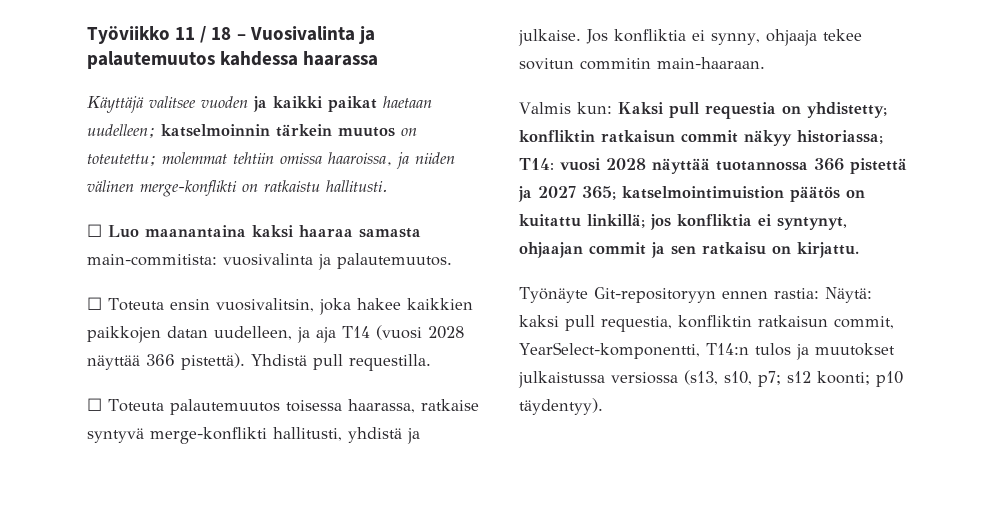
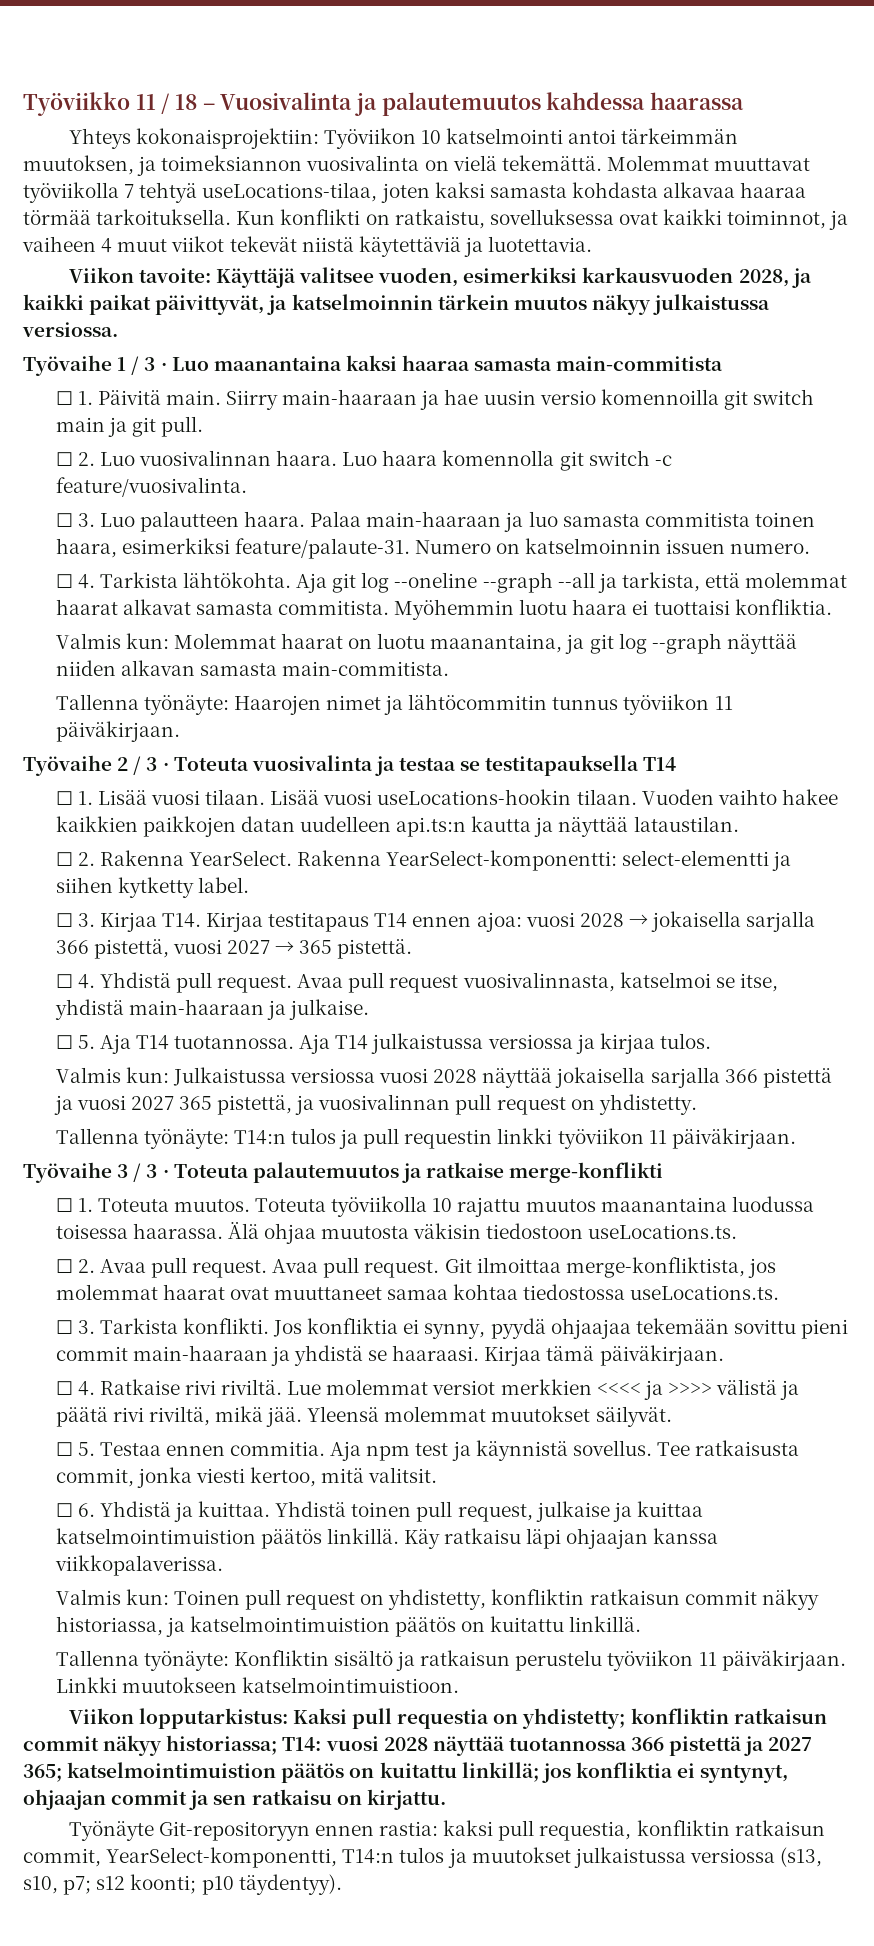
[87,96,248,113] Käyttäjä valitsee vuoden -> [68,128,739,149] [23,155,811,176] [23,182,807,203] [23,209,849,230] [22,236,593,257] [68,267,789,288] Yhteys kokonaisprojektiin: Työviikon 10 katselmointi antoi tärkeimmän muutoksen, ja toimeksiannon vuosivalinta on vielä tekemättä. Molemmat muuttavat työviikolla 7 tehtyä useLocations-tilaa, joten kaksi samasta kohdasta alkavaa haaraa törmää tarkoituksella. Kun konflikti on ratkaistu, sovelluksessa ovat kaikki toiminnot, ja vaiheen 4 muut viikot tekevät niistä käytettäviä ja luotettavia. // Viikon tavoite: Käyttäjä valitsee vuoden, esimerkiksi karkausvuoden 2028,
[383,96,432,108] [87,124,155,138] haetaan uudelleen; -> [155,295,288,315] päivittyvät, ja
[401,128,417,136] [87,152,455,169] [87,180,388,197] [87,224,102,237] on toteutettu; molemmat tehtiin omissa haaroissa, ja niiden välinen merge-konflikti on ratkaistu hallitusti. // ☐ -> [591,294,771,315] [22,322,118,337] [23,355,167,376] näkyy julkaistussa versiossa. // Työvaihe 1 / 3 ·
[87,253,452,270] [87,297,473,315] [87,325,464,343] [87,353,431,371] [87,398,479,415] [87,427,420,444] [518,29,862,46] [519,57,765,70] [519,102,612,114] main-commitista: vuosivalinta ja palautemuutos. // ☐ Toteuta ensin vuosivalitsin, joka hakee kaikkien paikkojen datan uudelleen, ja aja T14 (vuosi 2028 näyttää 366 pistettä). Yhdistä pull requestilla. // ☐ Toteuta palautemuutos toisessa haarassa, ratkaise syntyvä merge-konflikti hallitusti, yhdistä ja julkaise. Jos konfliktia ei synny, ohjaaja tekee sovitun commitin main-haaraan. // Valmis kun: -> [556,356,724,371] [55,389,815,410] [55,416,203,437] [55,450,672,471] [55,477,247,497] [55,511,815,532] [55,538,811,559] [55,572,848,593] [55,599,832,620] [55,633,797,654] [55,660,449,676] [55,694,733,715] [55,721,180,742] [23,755,677,776] [55,789,838,805] [55,816,739,837] [55,850,792,871] [55,877,249,898] [55,911,816,932] [55,939,413,959] [55,972,778,993] [54,999,369,1020] [55,1033,711,1054] [55,1067,832,1088] [53,1094,697,1115] [55,1128,796,1149] [23,1162,664,1183] [55,1196,814,1217] [55,1222,738,1244] [55,1257,776,1278] [55,1284,780,1300] [55,1318,849,1339] [55,1345,724,1366] [55,1379,800,1400] [55,1406,672,1427] [55,1440,800,1461] [55,1467,438,1488] [55,1501,703,1522] [55,1528,719,1549] [54,1555,223,1576] [55,1589,819,1610] [55,1616,642,1637] [55,1650,846,1671] [55,1677,459,1693] [68,1708,288,1729] main-commitista // ☐ 1. Päivitä main. Siirry main-haaraan ja hae uusin versio komennoilla git switch main ja git pull. // ☐ 2. Luo vuosivalinnan haara. Luo haara komennolla git switch -c feature/vuosivalinta. // ☐ 3. Luo palautteen haara. Palaa main-haaraan ja luo samasta commitista toinen haara, esimerkiksi feature/palaute-31. Numero on katselmoinnin issuen numero. // ☐ 4. Tarkista lähtökohta. Aja git log --oneline --graph --all ja tarkista, että molemmat haarat alkavat samasta commitista. Myöhemmin luotu haara ei tuottaisi konfliktia. // Valmis kun: Molemmat haarat on luotu maanantaina, ja git log --graph näyttää niiden alkavan samasta main-commitista. // Tallenna työnäyte: Haarojen nimet ja lähtöcommitin tunnus työviikon 11 päiväkirjaan. // Työvaihe 2 / 3 · Toteuta vuosivalinta ja testaa se testitapauksella T14 // ☐ 1. Lisää vuosi tilaan. Lisää vuosi useLocations-hookin tilaan. Vuoden vaihto hakee kaikkien paikkojen datan uudelleen api.ts:n kautta ja näyttää lataustilan. // ☐ 2. Rakenna YearSelect. Rakenna YearSelect-komponentti: select-elementti ja siihen kytketty label. // ☐ 3. Kirjaa T14. Kirjaa testitapaus T14 ennen ajoa: vuosi 2028 → jokaisella sarjalla 366 pistettä, vuosi 2027 → 365 pistettä. // ☐ 4. Yhdistä pull request. Avaa pull request vuosivalinnasta, katselmoi se itse, yhdistä main-haaraan ja julkaise. // ☐ 5. Aja T14 tuotannossa. Aja T14 julkaistussa versiossa ja kirjaa tulos. // Valmis kun: Julkaistussa versiossa vuosi 2028 näyttää jokaisella sarjalla 366 pistettä ja vuosi 2027 365 pistettä, ja vuosivalinnan pull request on yhdistetty. // Tallenna työnäyte: T14:n tulos ja pull requestin linkki työviikon 11 päiväkirjaan. // Työvaihe 3 / 3 · Toteuta palautemuutos ja ratkaise merge-konflikti // ☐ 1. Toteuta muutos. Toteuta työviikolla 10 rajattu muutos maanantaina luodussa toisessa haarassa. Älä ohjaa muutosta väkisin tiedostoon useLocations.ts. // ☐ 2. Avaa pull request. Avaa pull request. Git ilmoittaa merge-konfliktista, jos molemmat haarat ovat muuttaneet samaa kohtaa tiedostossa useLocations.ts. // ☐ 3. Tarkista konflikti. Jos konfliktia ei synny, pyydä ohjaajaa tekemään sovittu pieni commit main-haaraan ja yhdistä se haaraasi. Kirjaa tämä päiväkirjaan. // ☐ 4. Ratkaise rivi riviltä. Lue molemmat versiot merkkien <<<< ja >>>> välistä ja päätä rivi riviltä, mikä jää. Yleensä molemmat muutokset säilyvät. // ☐ 5. Testaa ennen commitia. Aja npm test ja käynnistä sovellus. Tee ratkaisusta commit, jonka viesti kertoo, mitä valitsit. // ☐ 6. Yhdistä ja kuittaa. Yhdistä toinen pull request, julkaise ja kuittaa katselmointimuistion päätös linkillä. Käy ratkaisu läpi ohjaajan kanssa viikkopalaverissa. // Valmis kun: Toinen pull request on yhdistetty, konfliktin ratkaisun commit näkyy historiassa, ja katselmointimuistion päätös on kuitattu linkillä. // Tallenna työnäyte: Konfliktin sisältö ja ratkaisun perustelu työviikon 11 päiväkirjaan. Linkki muutokseen katselmointimuistioon. // Viikon lopputarkistus:
[824,287,872,303] Näytä: -> (439, 1828) none

